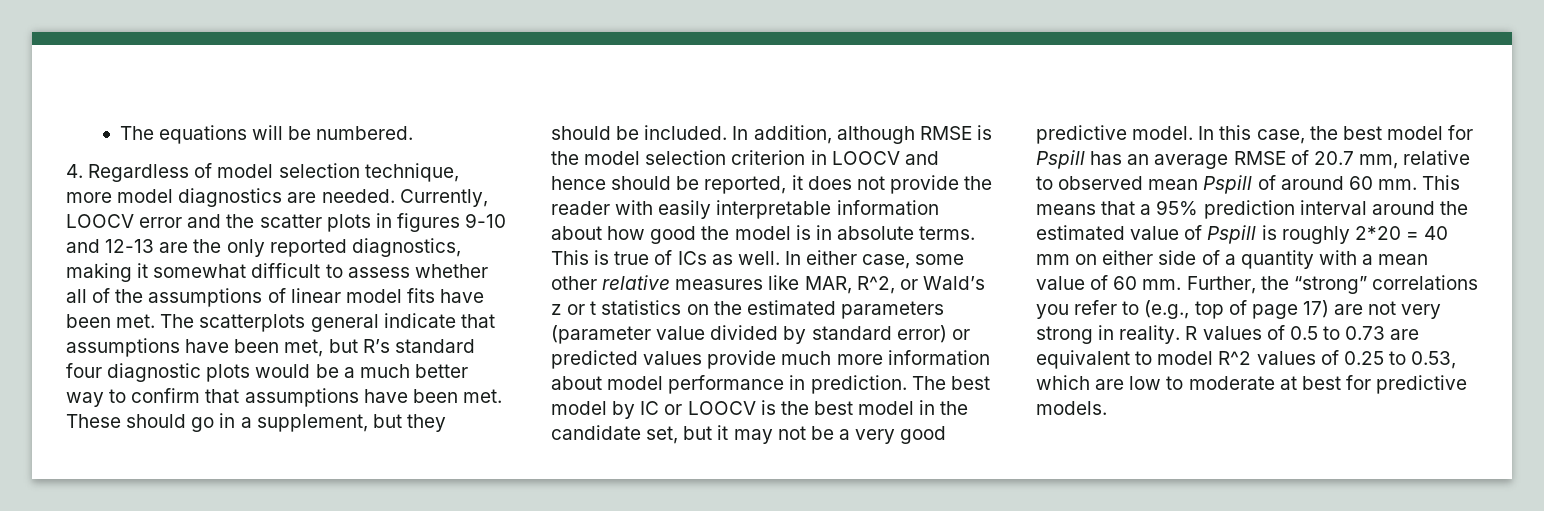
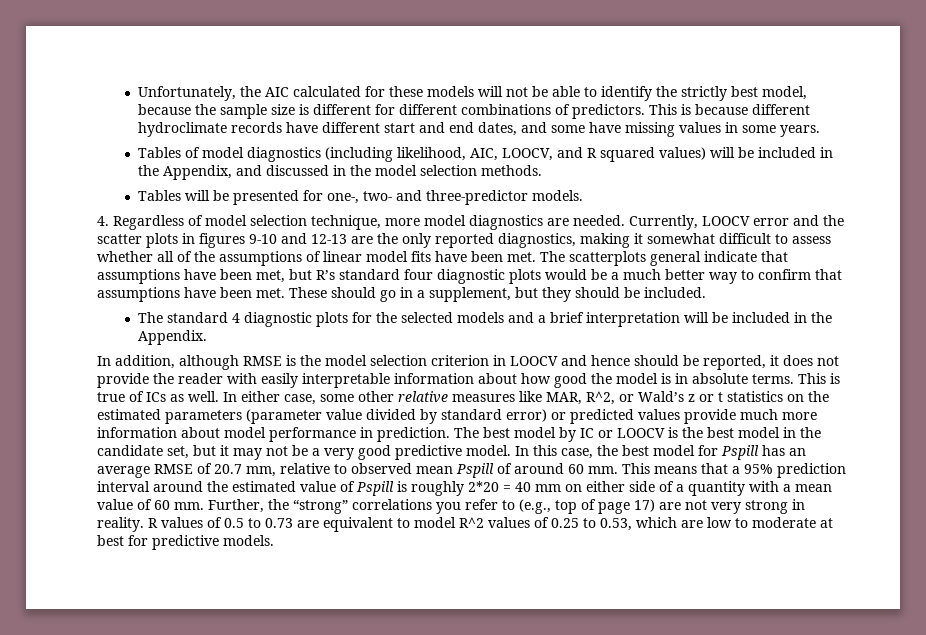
[119,125,414,144] The equations will be numbered. -> [137,86,807,101] [137,104,810,119] [137,122,820,137] [137,147,833,162] [137,165,542,180] [137,190,583,205] Unfortunately, the AIC calculated for these models will not be able to identify the strictly best model, because the sample size is different for different combinations of predictors. This is because different hydroclimate records have different start and end dates, and some have missing values in some years. // Tables of model diagnostics (including likelihood, AIC, LOOCV, and R squared values) will be included in the Appendix, and discussed in the model selection methods. // Tables will be presented for one-, two- and three-predictor models.
(728, 132) none -> [137,312,832,327] [137,330,207,345] // The standard 4 diagnostic plots for the selected models and a brief interpretation will be included in the Appendix. //

